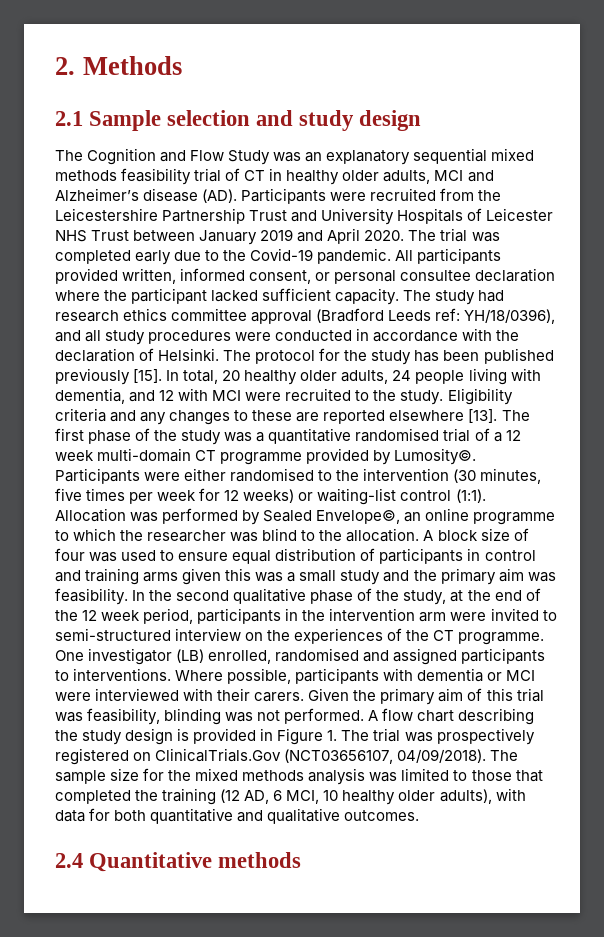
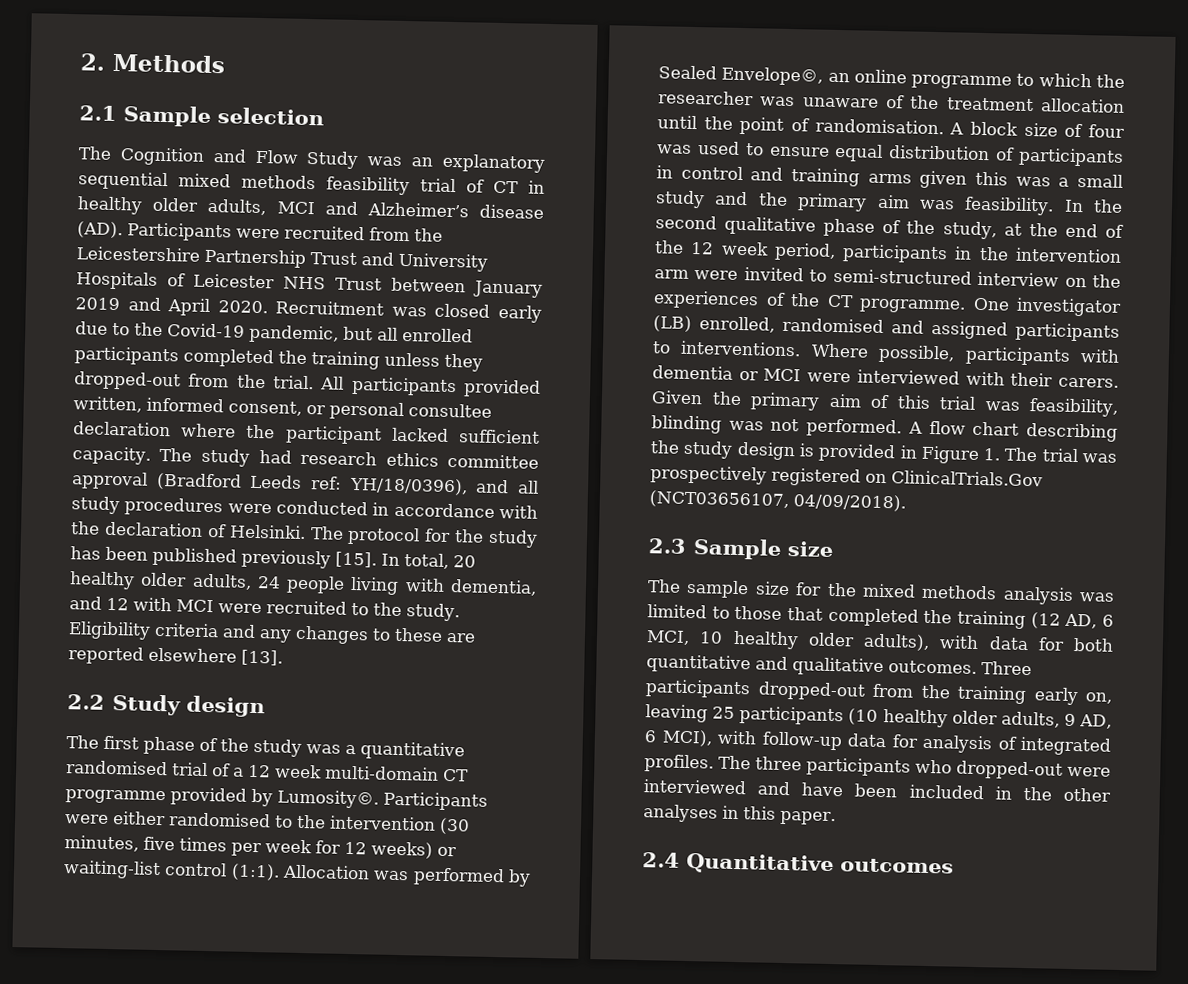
[256,110,422,131] and study design -> (324, 116) none
[408,228,500,242] [55,250,131,264] The trial was completed -> [275,300,491,318] Recruitment was closed
[317,248,392,264] pandemic. -> [249,324,473,344] [74,346,483,372] [74,371,314,391] pandemic, but all enrolled participants completed the training unless they dropped-out from the trial.
(498, 416) none -> [67,694,266,718] // 2.2 Study design //
[262,528,420,542] blind to the allocation. -> [802,94,1125,113] [657,115,944,135] unaware of the treatment allocation until the point of randomisation.
(487, 756) none -> [648,538,835,560] // 2.3 Sample size //
(420, 815) none -> [981,661,1032,676] [645,679,1112,706] [645,704,1112,729] [644,729,1111,756] [644,754,1111,780] [643,779,1111,802] [643,804,836,826] Three participants dropped-out from the training early on, leaving 25 participants (10 healthy older adults, 9 AD, 6 MCI), with follow-up data for analysis of integrated profiles. The three participants who dropped-out were interviewed and have been included in the other analyses in this paper.
[218,852,302,868] methods -> [840,858,954,874] outcomes

